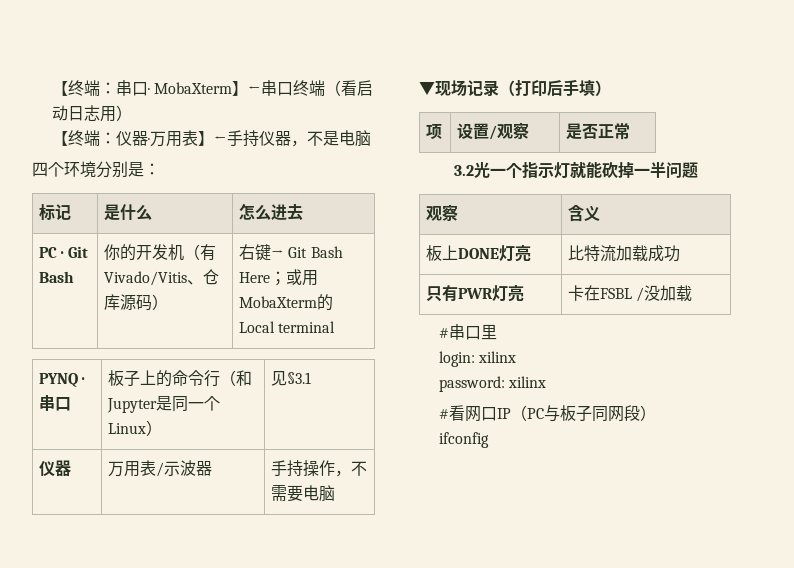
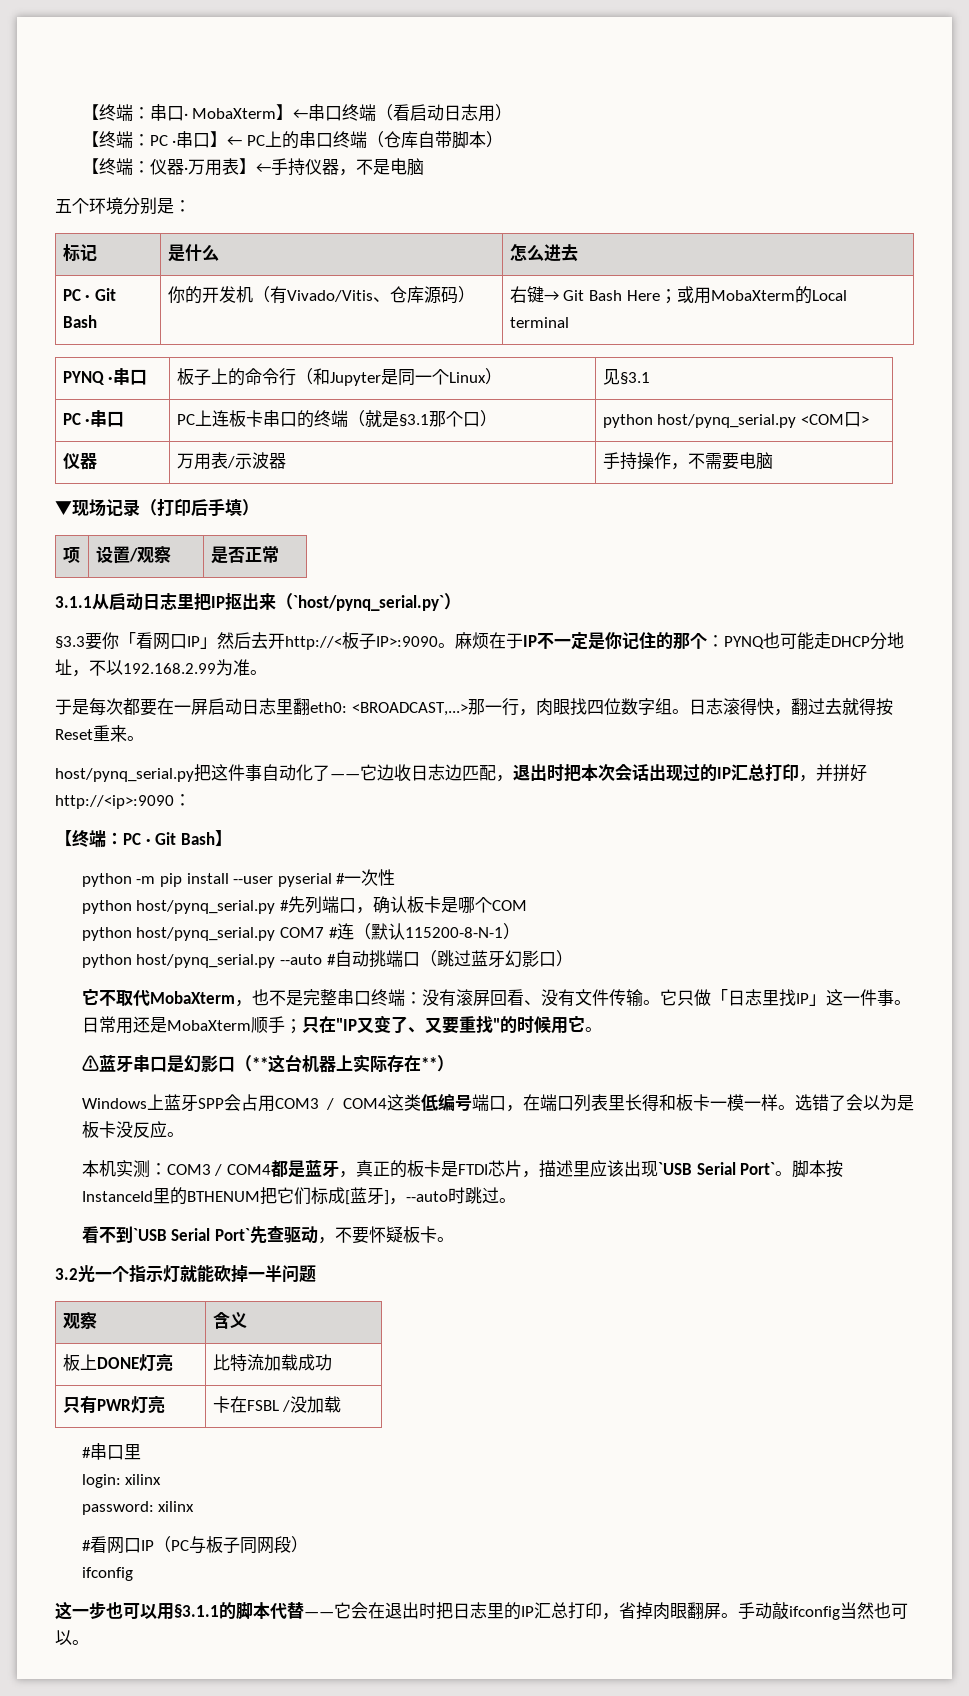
(132, 113) none -> [81,131,503,149] // 【终端：PC ·串口】← PC上的串口终端（仓库自带脚本）
[32,162,48,177] 四 -> [55,199,72,213] 五
(312, 378) none -> [62,410,125,427] [176,410,497,428] [602,412,869,428] // PC ·串口 | PC上连板卡串口的终端（就是§3.1那个口） | python host/pynq_serial.py <COM口>
(631, 131) none -> [55,593,461,611] [55,632,904,650] [55,659,267,677] [55,698,893,716] [55,725,144,742] [55,763,867,782] [55,794,191,809] [55,830,232,848] [81,869,396,887] [81,896,527,914] [81,923,520,941] [81,950,573,968] [81,989,911,1007] [81,1015,602,1034] [81,1054,454,1073] [81,1093,914,1112] [81,1121,184,1138] [81,1160,844,1178] [81,1187,516,1205] [81,1226,454,1244] // 3.1.1从启动日志里把IP抠出来（`host/pynq_serial.py`） // §3.3要你「看网口IP」然后去开http://<板子IP>:9090。麻烦在于IP不一定是你记住的那个：PYNQ也可能走DHCP分地址，不以192.168.2.99为准。 // 于是每次都要在一屏启动日志里翻eth0: <BROADCAST,...>那一行，肉眼找四位数字组。日志滚得快，翻过去就得按Reset重来。 // host/pynq_serial.py把这件事自动化了——它边收日志边匹配，退出时把本次会话出现过的IP汇总打印，并拼好http://<ip>:9090： // 【终端：PC · Git Bash】 // python -m pip install --user pyserial #一次性 // python host/pynq_serial.py #先列端口，确认板卡是哪个COM // python host/pynq_serial.py COM7 #连（默认115200-8-N-1） // python host/pynq_serial.py --auto #自动挑端口（跳过蓝牙幻影口） // 它不取代MobaXterm，也不是完整串口终端：没有滚屏回看、没有文件传输。它只做「日志里找IP」这一件事。日常用还是MobaXterm顺手；只在"IP又变了、又要重找"的时候用它。 // ⚠蓝牙串口是幻影口（**这台机器上实际存在**） // Windows上蓝牙SPP会占用COM3 / COM4这类低编号端口，在端口列表里长得和板卡一模一样。选错了会以为是板卡没反应。 // 本机实测：COM3 / COM4都是蓝牙，真正的板卡是FTDI芯片，描述里应该出现`USB Serial Port`。脚本按InstanceId里的BTHENUM把它们标成[蓝牙]，--auto时跳过。 // 看不到`USB Serial Port`先查驱动，不要怀疑板卡。
(489, 440) none -> [55,1601,908,1620] [55,1630,89,1645] // 这一步也可以用§3.1.1的脚本代替——它会在退出时把日志里的IP汇总打印，省掉肉眼翻屏。手动敲ifconfig当然也可以。

